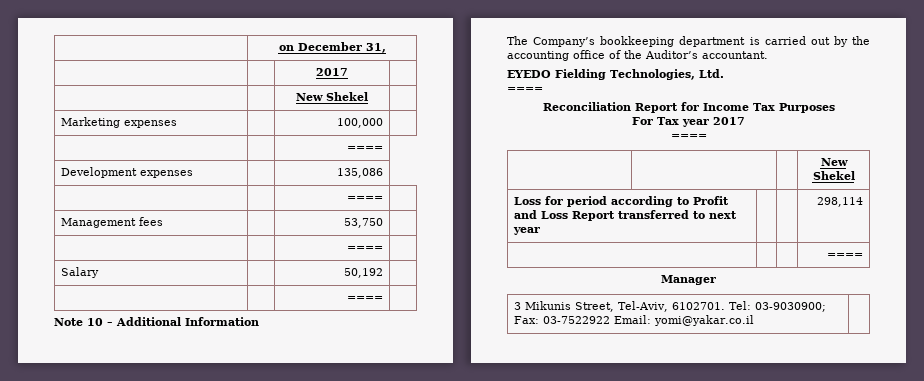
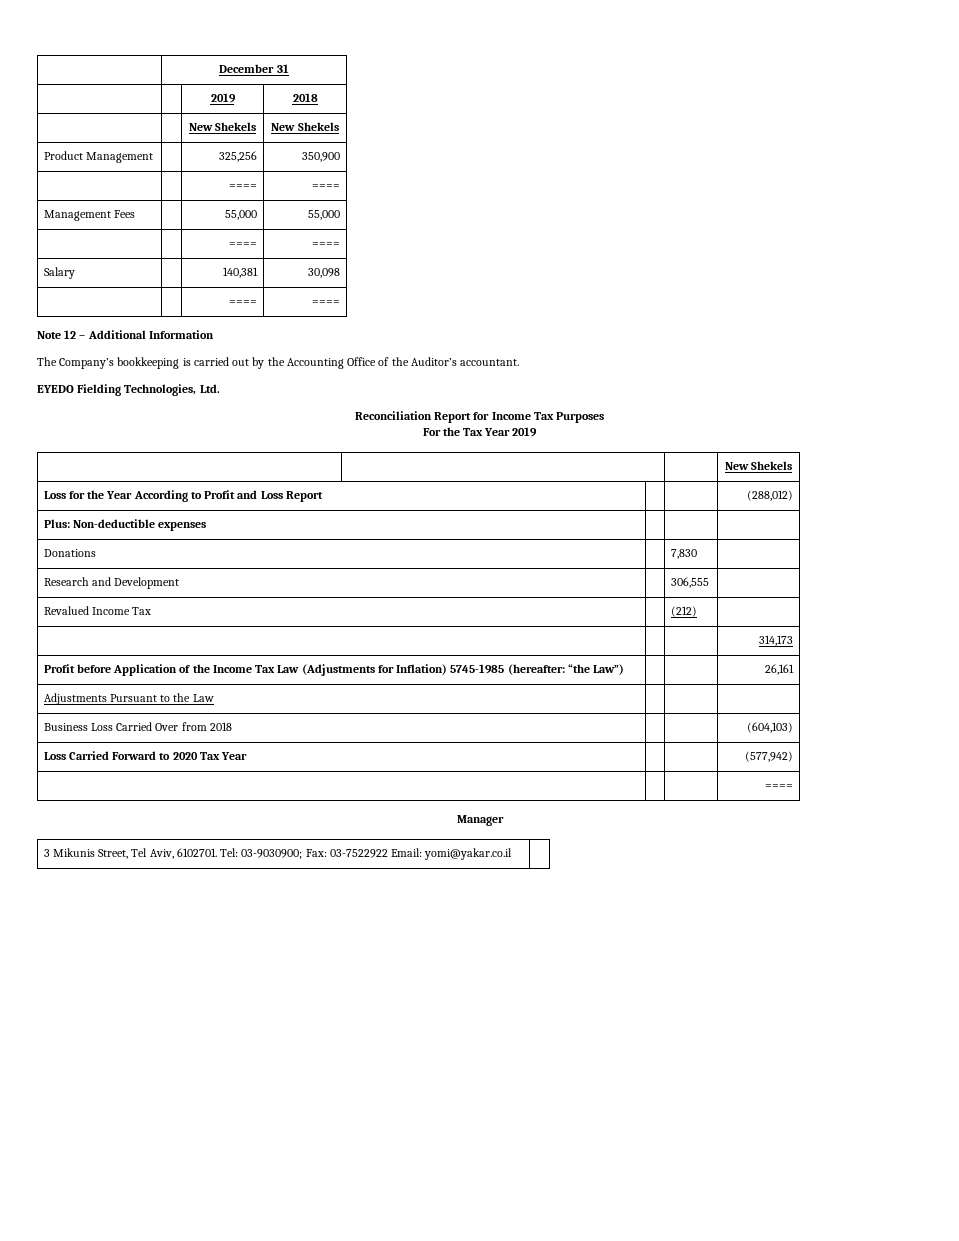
[278,42,386,53] [316,68,348,76] [296,92,368,101] [61,117,178,128] [336,118,383,128] [346,146,383,151] [61,167,194,178] [336,168,383,178] [346,196,383,201] [61,217,164,228] [343,218,383,228] [346,246,383,251] | on December 31, // | | 2017 | // | | New Shekel | // Marketing expenses | | 100,000 | // | | ==== // Development expenses | | 135,086 // | | ==== | // Management fees | | 53,750 | // | | ==== | -> [219,64,289,73] [210,93,236,103] [292,93,318,102] [188,122,257,131] [271,122,339,131] [43,151,153,163] [219,151,258,162] [302,152,341,162] [229,184,258,189] [312,184,341,189] [43,210,135,221] [225,210,258,220] [308,210,341,220] [229,242,258,247] [312,242,341,247] | December 31 // | | 2019 | 2018 // | | New Shekels | New Shekels // Product Management | | 325,256 | 350,900 // | | ==== | ==== // Management Fees | | 55,000 | 55,000 // | | ==== | ====
[343,268,383,278] [346,296,383,301] 50,192 | // | | ==== | -> [223,267,259,278] [308,268,341,278] [229,300,258,305] [312,300,341,305] 140,381 | 30,098 // | | ==== | ====
[87,318,103,326] 10 -> [64,330,77,339] 12
[679,36,746,47] department -> (180, 363) none
[507,50,605,61] accounting office -> [286,357,377,369] Accounting Office
[507,87,543,92] // ==== -> (220, 388) none
[657,117,745,127] [670,134,707,139] [820,158,848,166] [812,171,855,180] Tax year 2017 // ==== // | | | New Shekel -> [442,427,538,437] [724,461,793,470] the Tax Year 2019 // | | | New Shekels
[567,196,674,207] period according -> [87,490,188,502] the Year According
[618,210,738,219] [513,227,541,235] [816,197,863,207] transferred to next year | | | 298,114 -> [747,490,794,501] [43,519,207,531] [43,549,96,557] [670,549,697,559] [43,577,180,589] [670,577,709,588] [43,606,152,615] [670,606,697,617] [759,635,794,646] [43,664,625,676] [765,664,795,675] [43,693,214,705] [43,722,232,731] [747,722,794,733] [43,751,248,760] [745,751,794,762] | | | (288,012) // Plus: Non-deductible expenses | | | // Donations | | 7,830 | // Research and Development | | 306,555 | // Revalued Income Tax | | (212) | // | | | 314,173 // Profit before Application of the Income Tax Law (Adjustments for Inflation) 5745-1985 (hereafter: “the Law”) | | | 26,161 // Adjustments Pursuant to the Law | | | // Business Loss Carried Over from 2018 | | | (604,103) // Loss Carried Forward to 2020 Tax Year | | | (577,942)
[618,301,669,312] Tel-Aviv, -> [131,848,174,859] Tel Aviv,

